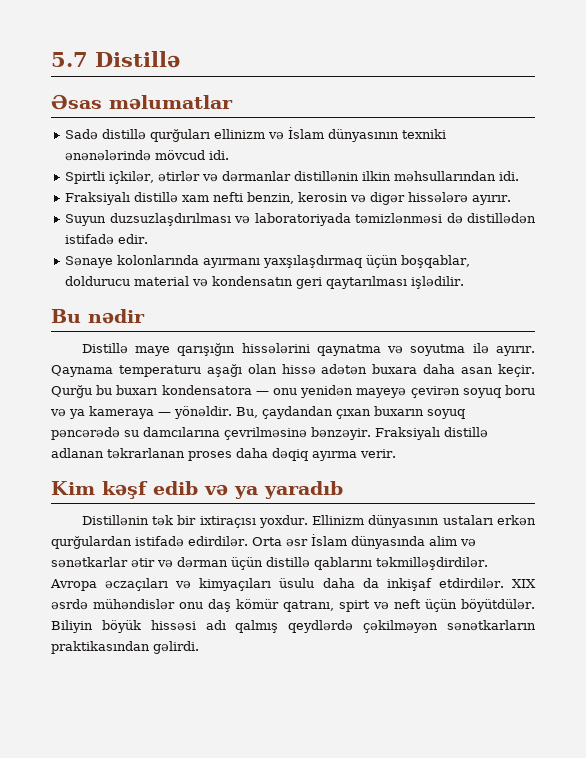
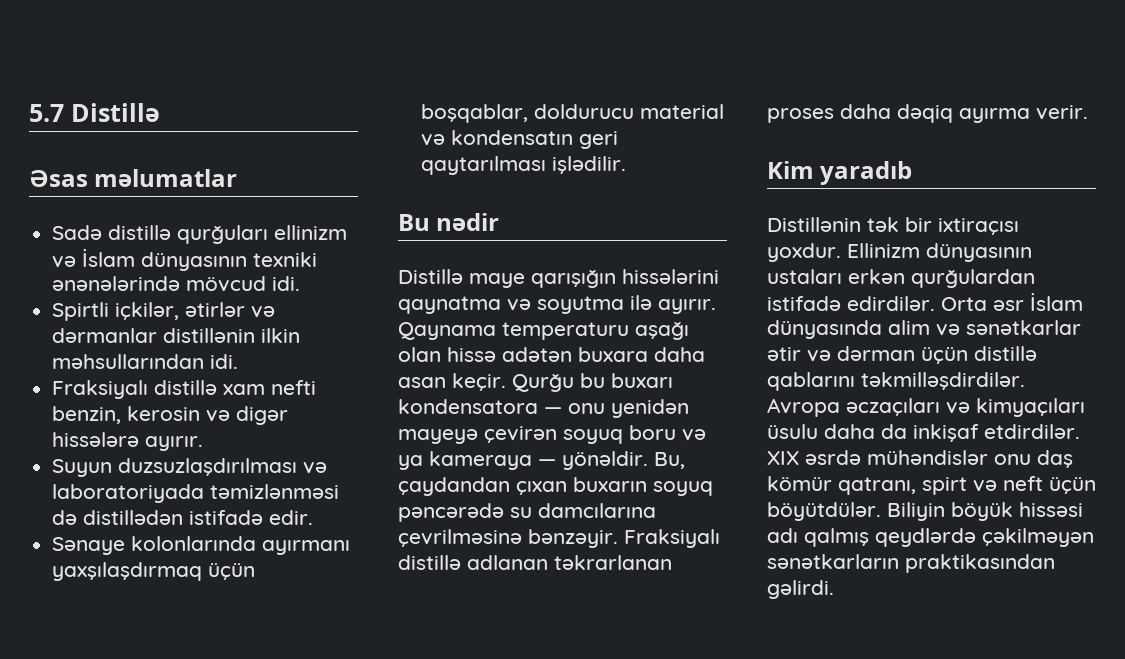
[102,481,258,499] kəşf edib və ya -> (814, 170) none

